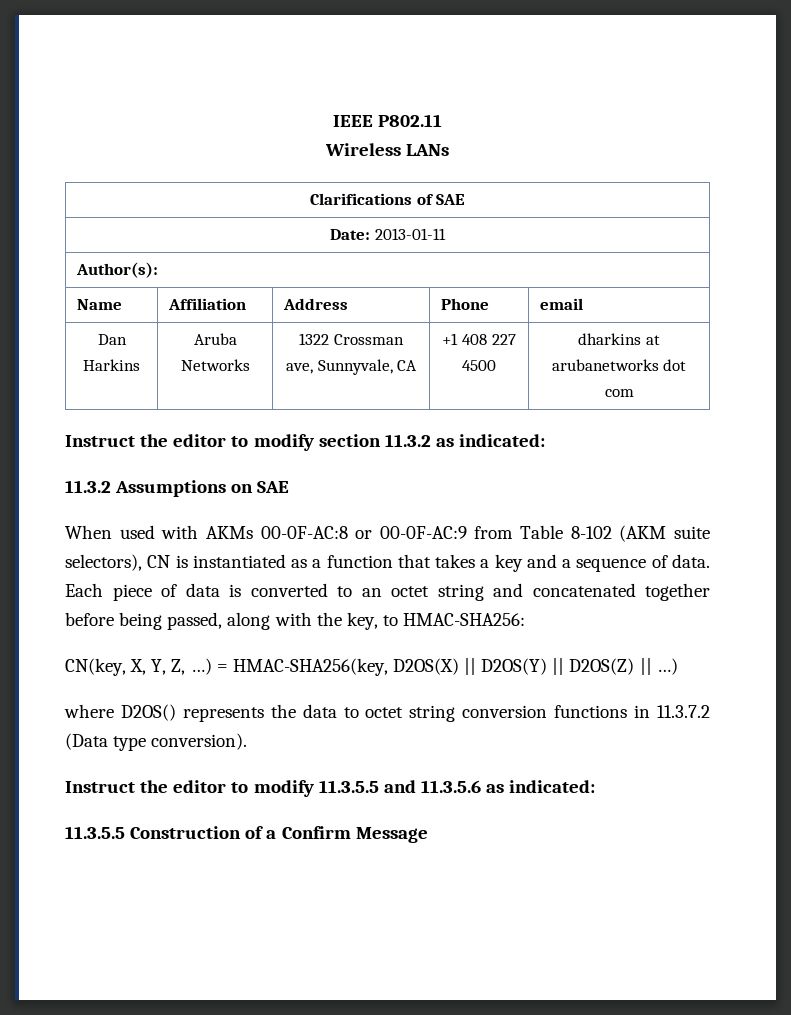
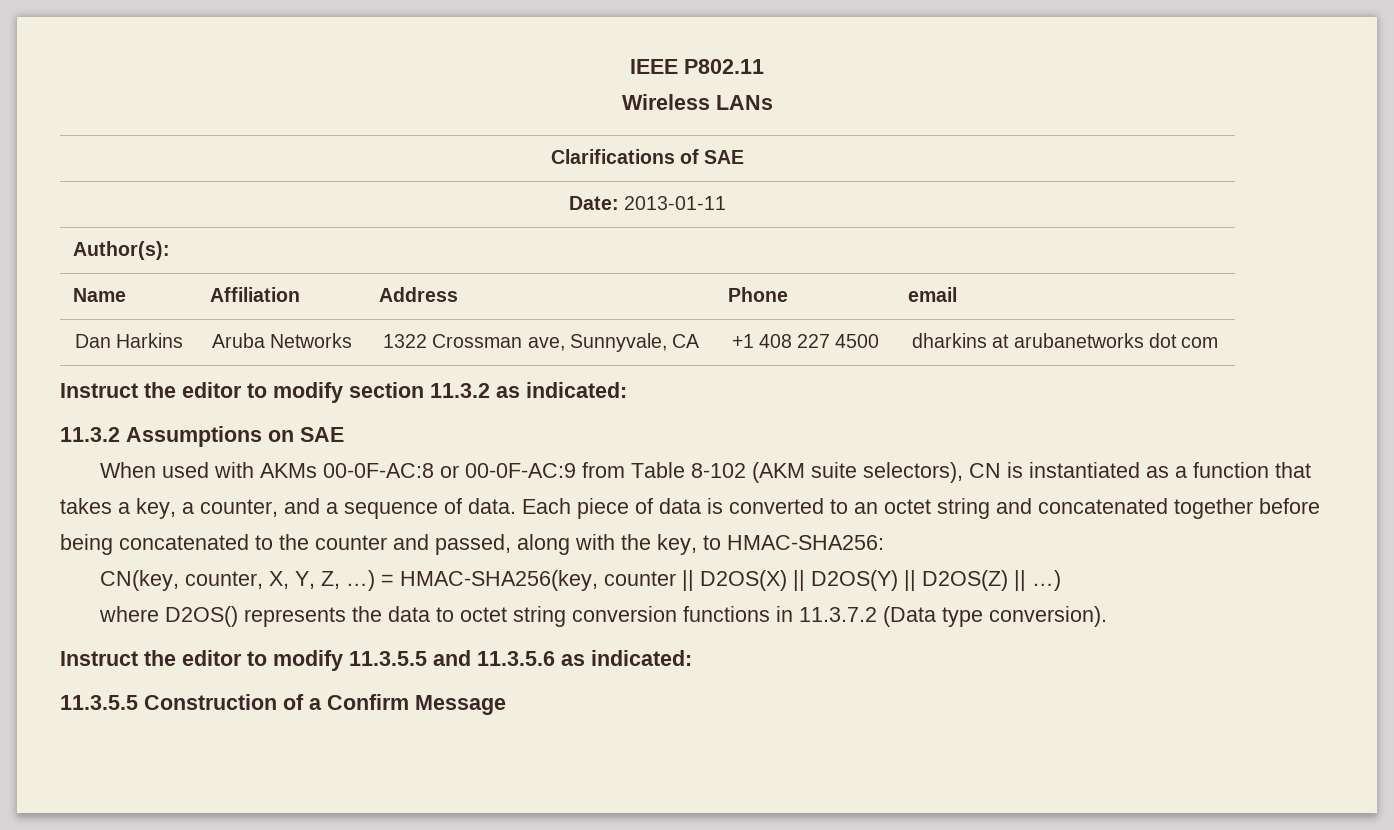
[494,554,523,572] key -> [136,498,278,519] key, a counter,
(163, 621) none -> [119,534,429,550] concatenated to the counter and
(126, 667) none -> [185,571,264,589] counter,
(388, 667) none -> [604,570,695,591] counter ||

